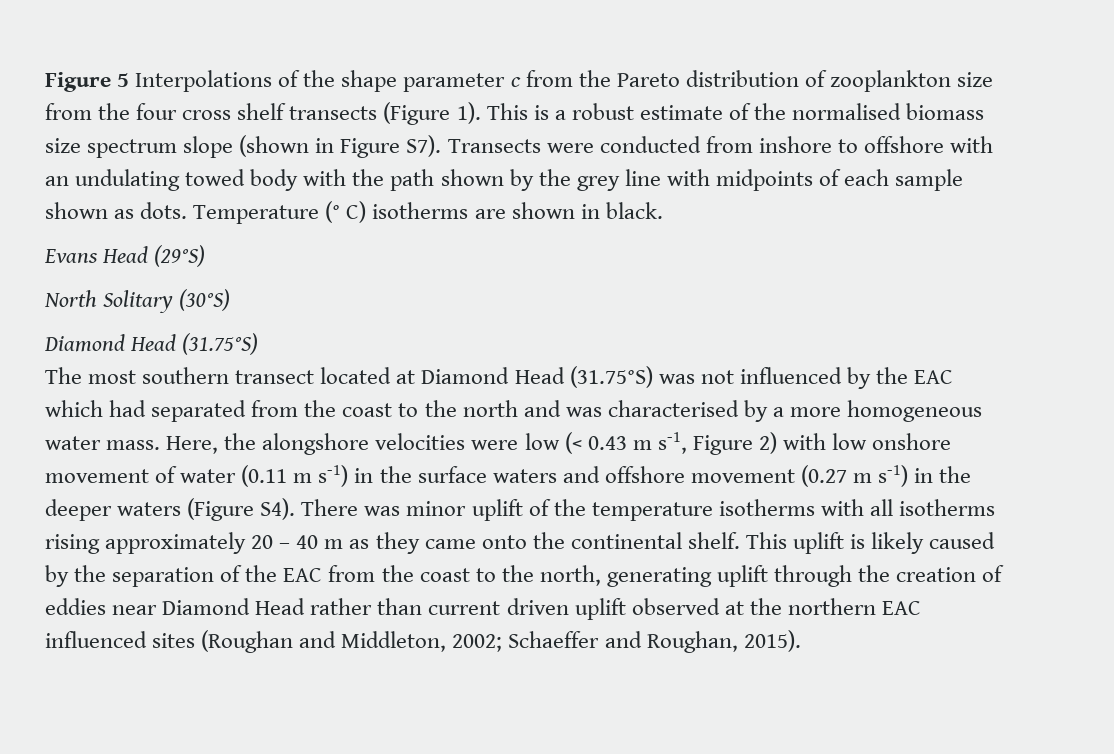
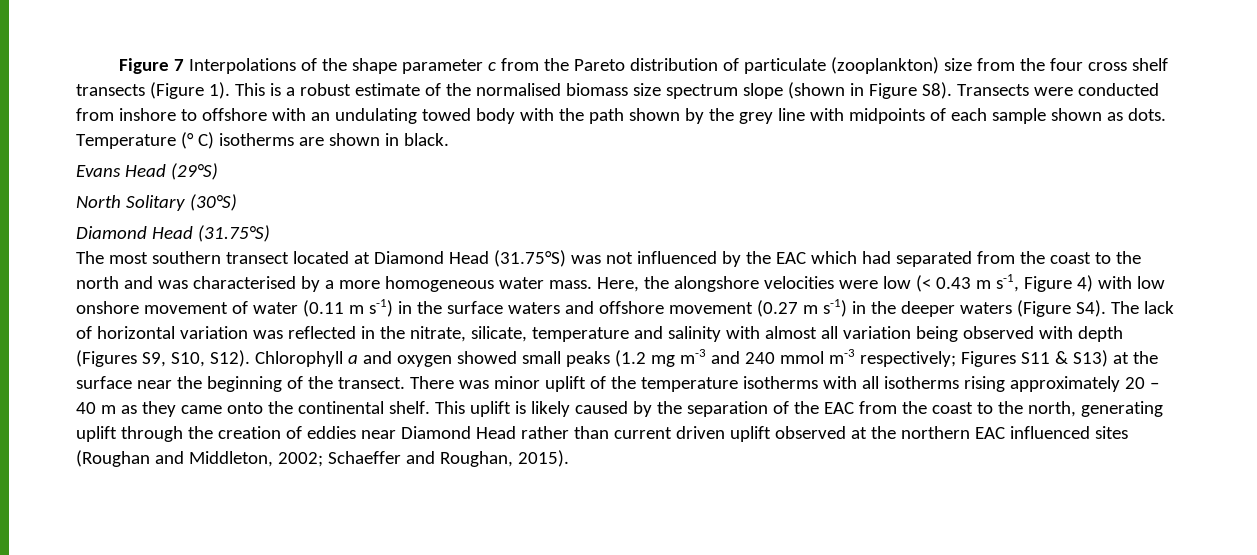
[45,72,130,92] Figure 5 -> [119,58,185,74] Figure 7
[829,70,951,92] zooplankton -> [744,57,940,74] particulate (zooplankton)
[406,135,442,157] S7). -> [921,82,952,99] S8).
[758,432,777,454] 2) -> [1076,275,1093,292] 4)
(296, 509) none -> [1110,301,1174,314] [76,326,1123,342] [76,349,1158,367] [76,376,405,392] The lack of horizontal variation was reflected in the nitrate, silicate, temperature and salinity with almost all variation being observed with depth (Figures S9, S10, S12). Chlorophyll a and oxygen showed small peaks (1.2 mg m-3 and 240 mmol m-3 respectively; Figures S11 & S13) at the surface near the beginning of the transect.

